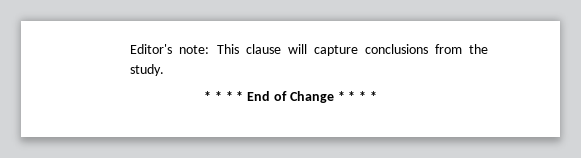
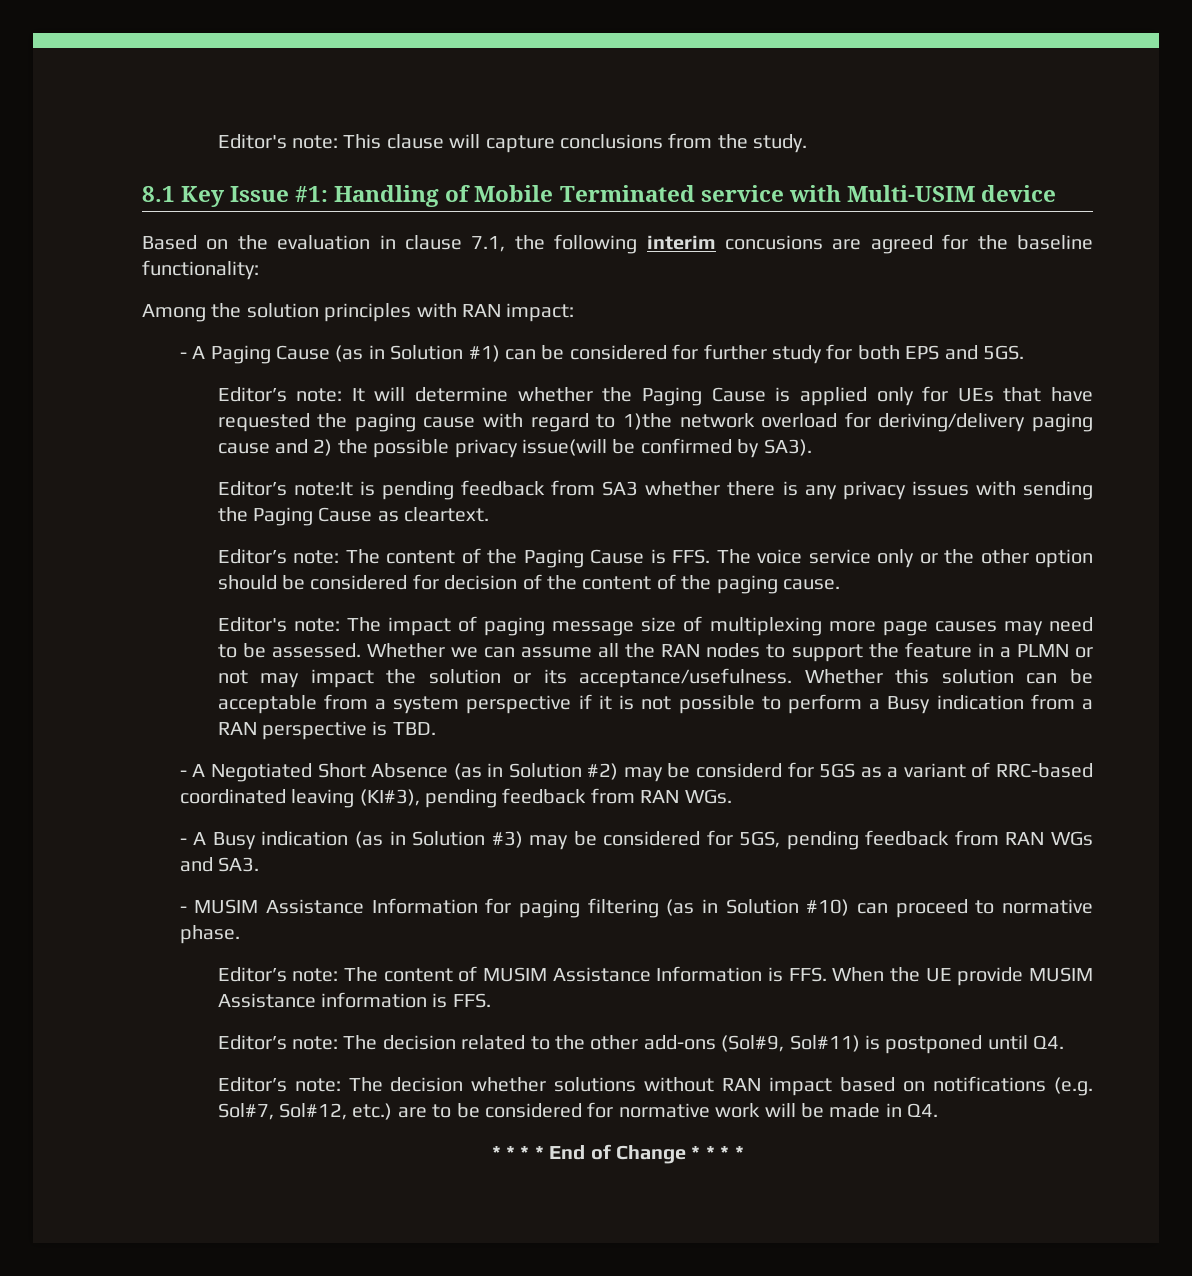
(165, 70) none -> [142,185,1056,207] [142,234,1093,254] [142,260,259,280] [142,303,575,322] [179,344,1025,364] [217,386,1093,406] [217,412,1093,432] [217,438,812,458] [217,480,1094,500] [217,507,490,526] [217,548,1093,568] [217,574,841,594] [217,616,1094,636] [217,642,1093,662] [217,668,1093,688] [217,694,1094,714] [217,721,436,740] [179,762,1093,782] [179,788,732,808] [179,830,1093,850] [179,857,260,872] [179,898,1094,918] [179,925,240,944] [217,966,1094,986] [217,992,491,1008] [217,1035,1065,1054] [217,1076,1093,1096] [217,1102,939,1120] // 8.1 Key Issue #1: Handling of Mobile Terminated service with Multi-USIM device // Based on the evaluation in clause 7.1, the following interim concusions are agreed for the baseline functionality: // Among the solution principles with RAN impact: // - A Paging Cause (as in Solution #1) can be considered for further study for both EPS and 5GS. // Editor’s note: It will determine whether the Paging Cause is applied only for UEs that have requested the paging cause with regard to 1)the network overload for deriving/delivery paging cause and 2) the possible privacy issue(will be confirmed by SA3). // Editor’s note:It is pending feedback from SA3 whether there is any privacy issues with sending the Paging Cause as cleartext. // Editor’s note: The content of the Paging Cause is FFS. The voice service only or the other option should be considered for decision of the content of the paging cause. // Editor's note: The impact of paging message size of multiplexing more page causes may need to be assessed. Whether we can assume all the RAN nodes to support the feature in a PLMN or not may impact the solution or its acceptance/usefulness. Whether this solution can be acceptable from a system perspective if it is not possible to perform a Busy indication from a RAN perspective is TBD. // - A Negotiated Short Absence (as in Solution #2) may be considerd for 5GS as a variant of RRC-based coordinated leaving (KI#3), pending feedback from RAN WGs. // - A Busy indication (as in Solution #3) may be considered for 5GS, pending feedback from RAN WGs and SA3. // - MUSIM Assistance Information for paging filtering (as in Solution #10) can proceed to normative phase. // Editor’s note: The content of MUSIM Assistance Information is FFS. When the UE provide MUSIM Assistance information is FFS. // Editor’s note: The decision related to the other add-ons (Sol#9, Sol#11) is postponed until Q4. // Editor’s note: The decision whether solutions without RAN impact based on notifications (e.g. Sol#7, Sol#12, etc.) are to be considered for normative work will be made in Q4.

